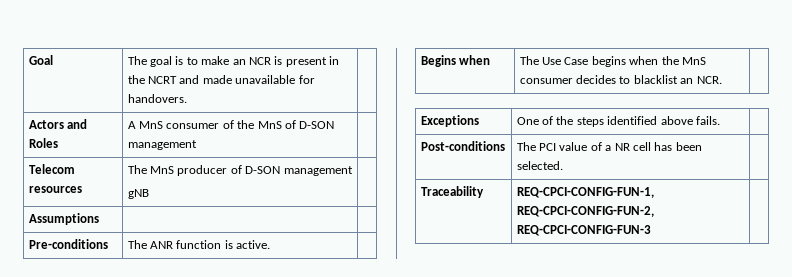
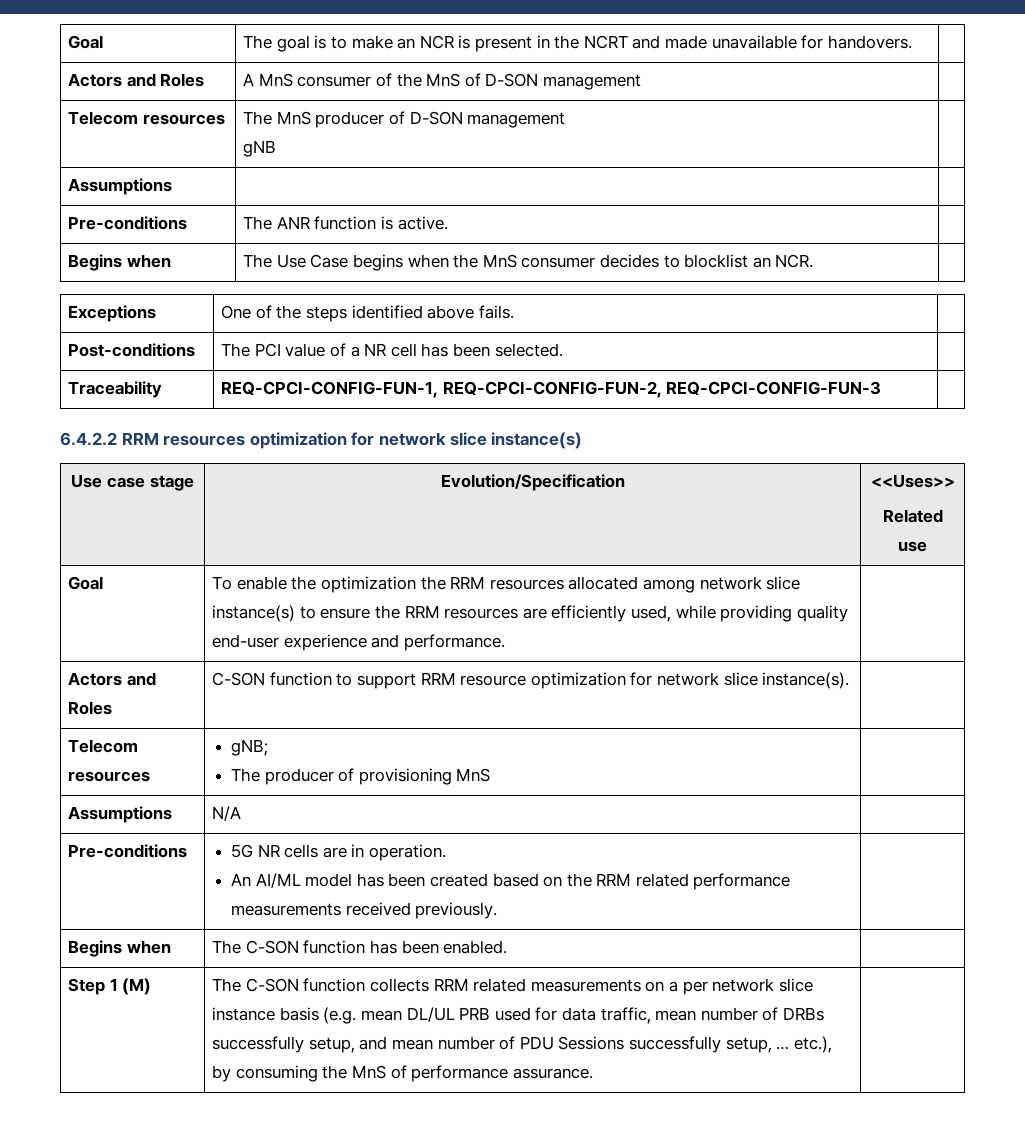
[633,75,678,84] blacklist -> [684,254,749,268] blocklist
(651, 230) none -> [60,432,583,449] [71,474,194,491] [440,474,625,491] [870,474,955,488] [882,509,943,523] [898,541,927,552] [68,576,104,590] [212,576,801,593] [212,605,848,622] [212,634,506,651] [68,672,156,686] [68,701,113,715] [212,672,850,689] [68,739,139,753] [68,771,151,782] [230,739,268,756] [230,768,491,785] [68,806,173,823] [212,806,242,821] [68,844,188,858] [230,844,446,861] [230,873,791,890] [230,902,498,919] [68,940,171,957] [212,940,508,954] [68,978,152,995] [212,978,813,995] [212,1007,824,1024] [212,1036,832,1053] [212,1065,593,1082] // 6.4.2.2 RRM resources optimization for network slice instance(s) // Use case stage | Evolution/Specification | <<Uses>> // Related use // Goal | To enable the optimization the RRM resources allocated among network slice instance(s) to ensure the RRM resources are efficiently used, while providing quality end-user experience and performance. | // Actors and Roles | C-SON function to support RRM resource optimization for network slice instance(s). | // Telecom resources | gNB; // The producer of provisioning MnS | // Assumptions | N/A | // Pre-conditions | 5G NR cells are in operation. // An AI/ML model has been created based on the RRM related performance measurements received previously. | // Begins when | The C-SON function has been enabled. | // Step 1 (M) | The C-SON function collects RRM related measurements on a per network slice instance basis (e.g. mean DL/UL PRB used for data traffic, mean number of DRBs successfully setup, and mean number of PDU Sessions successfully setup, … etc.), by consuming the MnS of performance assurance. |

